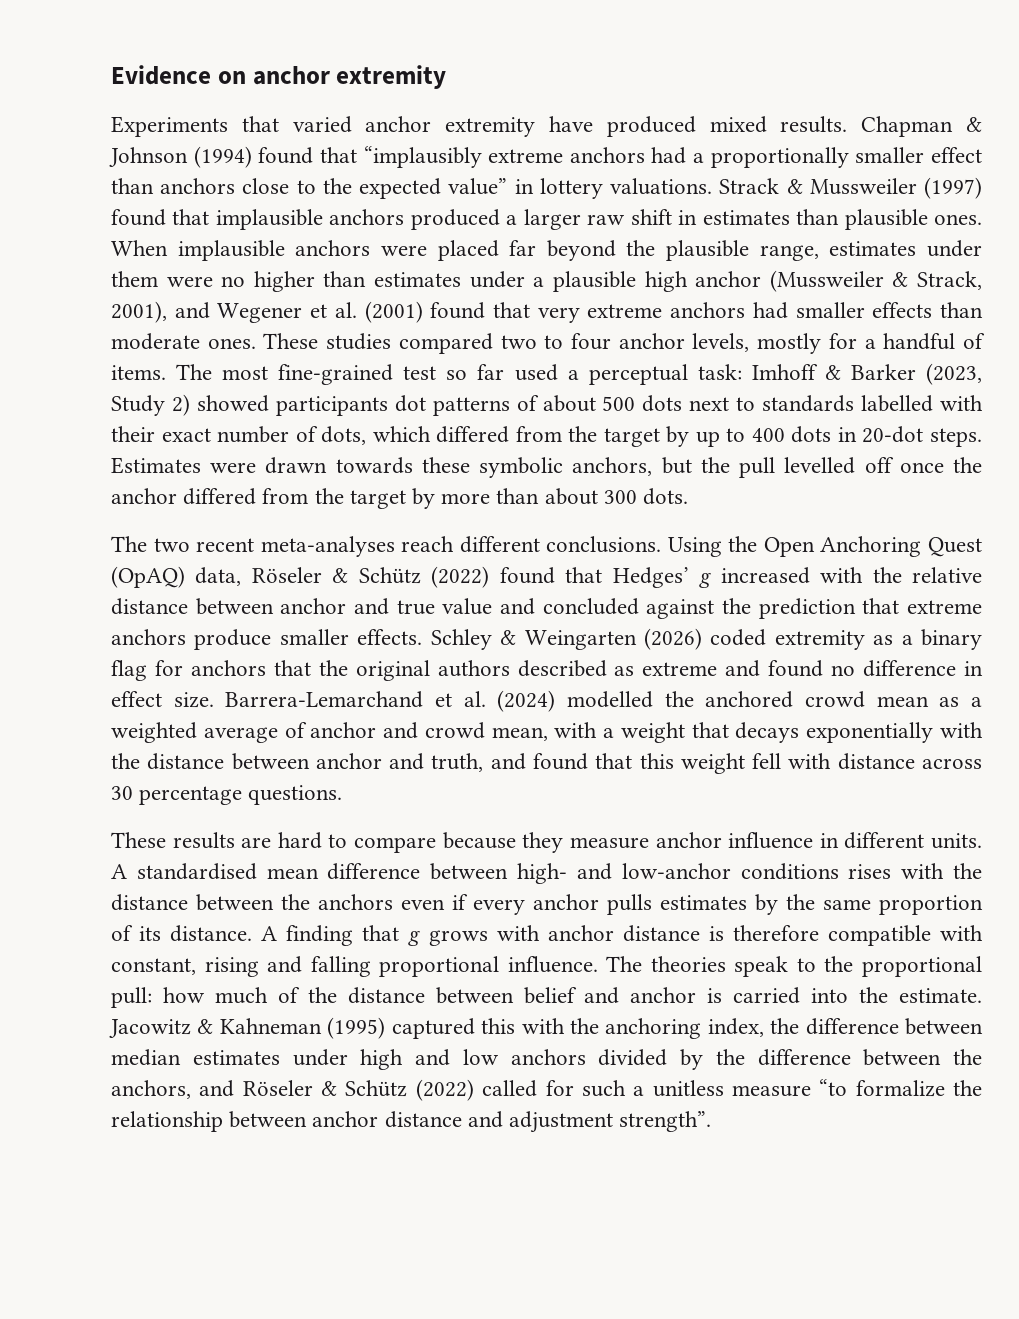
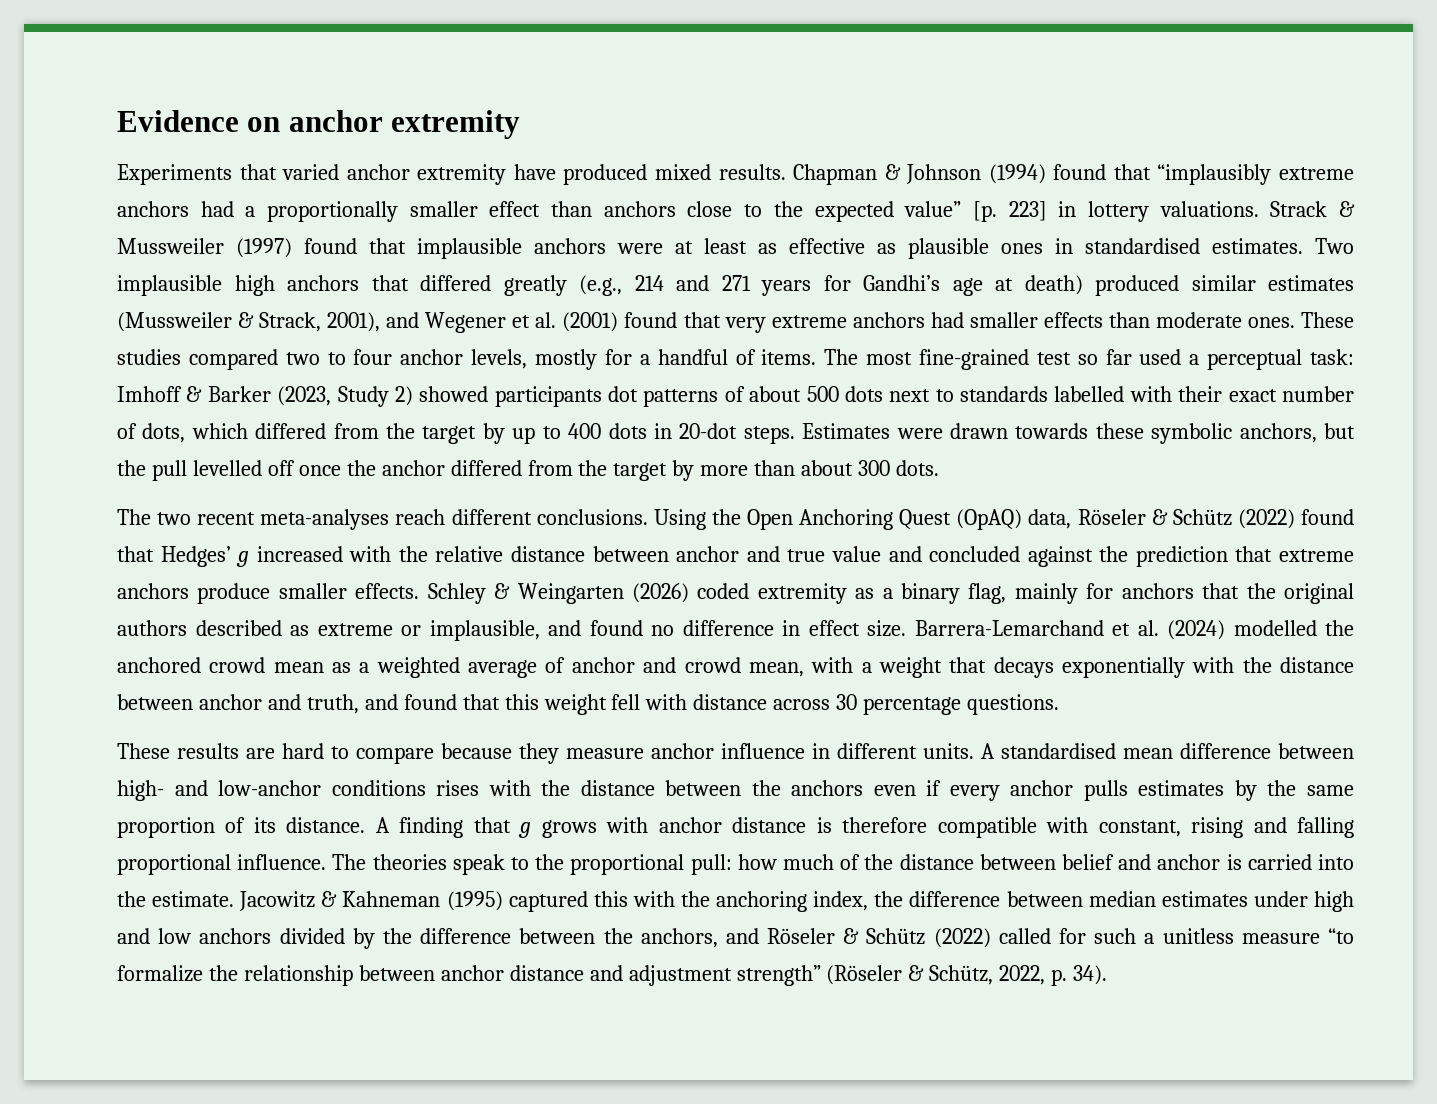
(508, 186) none -> [972,201,1047,222] [p. 223]
[410,209,982,230] [111,240,982,261] [111,271,762,292] produced a larger raw shift in estimates than plausible ones. When implausible anchors were placed far beyond the plausible range, estimates under them were no higher than estimates under a plausible high anchor -> [617,238,1354,259] [117,275,1354,296] were at least as effective as plausible ones in standardised estimates. Two implausible high anchors that differed greatly (e.g., 214 and 271 years for Gandhi’s age at death) produced similar estimates
[111,660,147,681] flag -> [968,583,1078,604] flag, mainly
(718, 669) none -> [401,620,540,641] or implausible,
[619,1111,712,1132] strength”. -> [736,965,1108,986] strength” (Röseler & Schütz, 2022, p. 34).

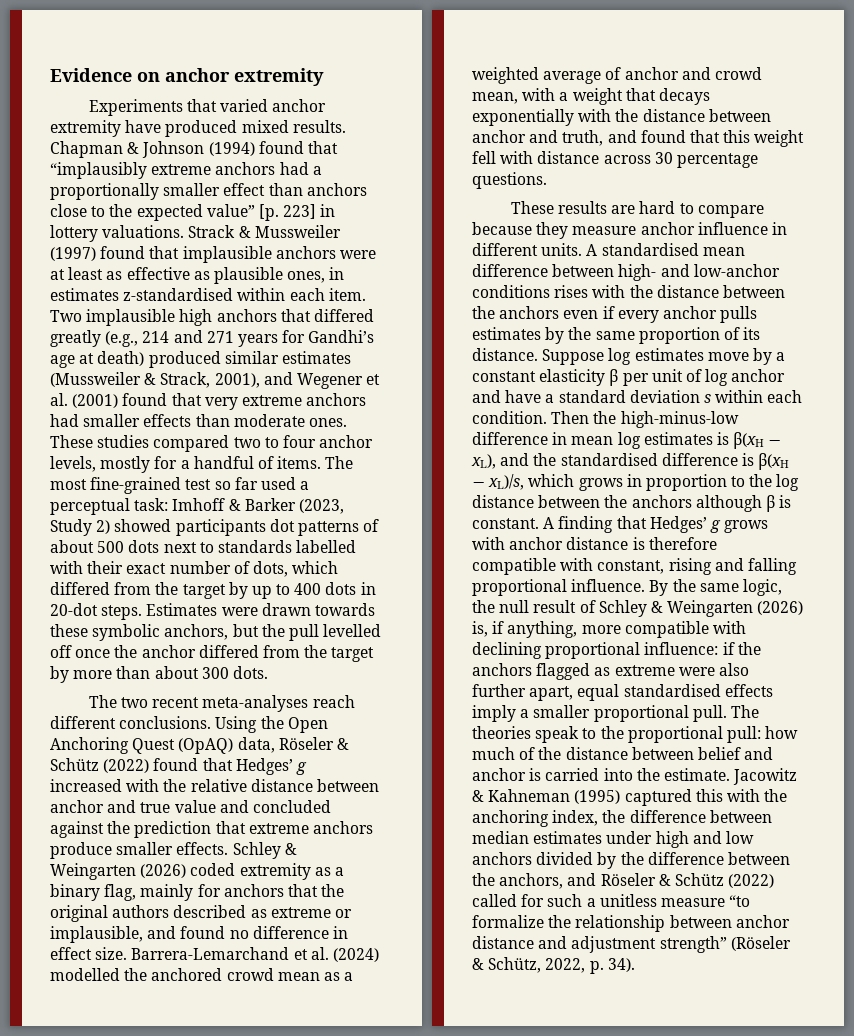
[1001,238,1303,254] ones in standardised estimates. -> [287,267,345,283] [50,288,366,301] ones, in estimates z-standardised within each item.
(366, 825) none -> [542,348,786,365] [472,369,786,386] [472,390,803,403] [472,411,739,428] [472,432,782,449] [471,453,790,470] [472,474,800,491] [472,495,792,512] [472,518,539,529] Suppose log estimates move by a constant elasticity β per unit of log anchor and have a standard deviation s within each condition. Then the high-minus-low difference in mean log estimates is β(xH − xL), and the standardised difference is β(xH − xL)/s, which grows in proportion to the log distance between the anchors although β is constant.
(511, 825) none -> [649,516,707,533] Hedges’
(327, 862) none -> [649,579,782,596] [472,600,804,617] [472,621,746,638] [472,642,761,659] [472,663,749,680] [472,684,773,701] [472,705,727,722] By the same logic, the null result of Schley & Weingarten (2026) is, if anything, more compatible with declining proportional influence: if the anchors flagged as extreme were also further apart, equal standardised effects imply a smaller proportional pull.

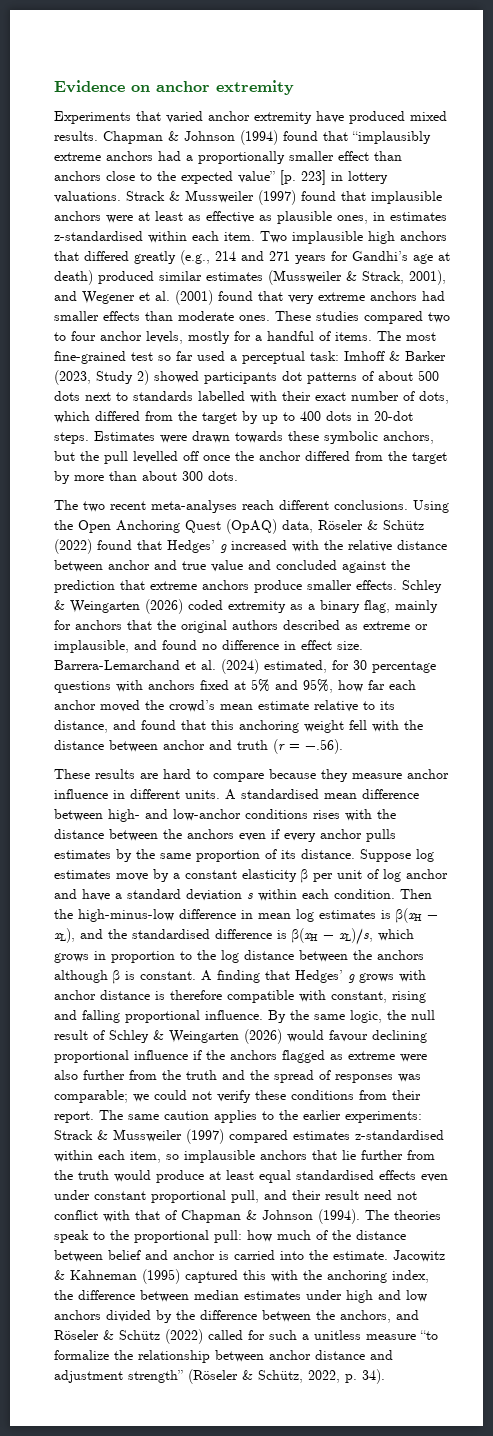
[50,968,354,981] [472,67,762,84] [472,88,710,105] [472,109,574,126] modelled the anchored crowd mean as a weighted average of anchor and crowd mean, with a weight that decays exponentially -> [264,660,436,673] [54,679,416,693] [54,700,395,712] [54,720,367,733] estimated, for 30 percentage questions with anchors fixed at 5% and 95%, how far each anchor moved the crowd’s mean estimate relative to its distance, and found that this anchoring weight fell
[562,130,805,147] [472,151,758,168] [472,172,547,189] truth, and found that this weight fell with distance across 30 percentage questions. -> [237,739,343,754] truth (r = −.56).
[472,621,746,638] is, if anything, more compatible with -> [287,1030,368,1042] would favour
[644,642,719,655] influence: -> [134,1050,188,1060] influence
[529,684,773,701] [472,705,727,722] apart, equal standardised effects imply a smaller proportional pull. -> [129,1070,421,1083] [54,1090,421,1103] [54,1110,422,1123] [54,1129,444,1144] [54,1150,435,1163] [54,1170,448,1183] [54,1190,417,1203] [54,1209,360,1224] from the truth and the spread of responses was comparable; we could not verify these conditions from their report. The same caution applies to the earlier experiments: Strack & Mussweiler (1997) compared estimates z-standardised within each item, so implausible anchors that lie further from the truth would produce at least equal standardised effects even under constant proportional pull, and their result need not conflict with that of Chapman & Johnson (1994).

